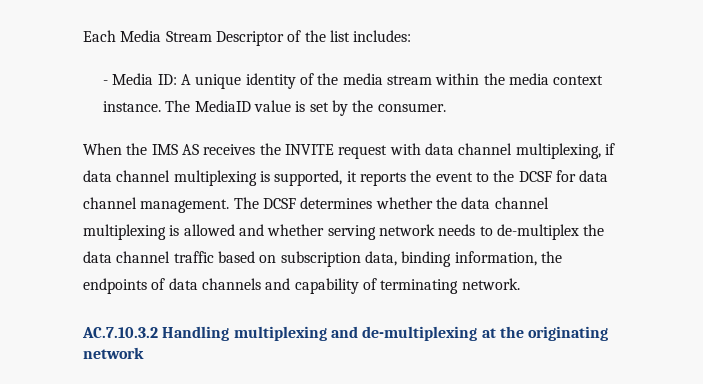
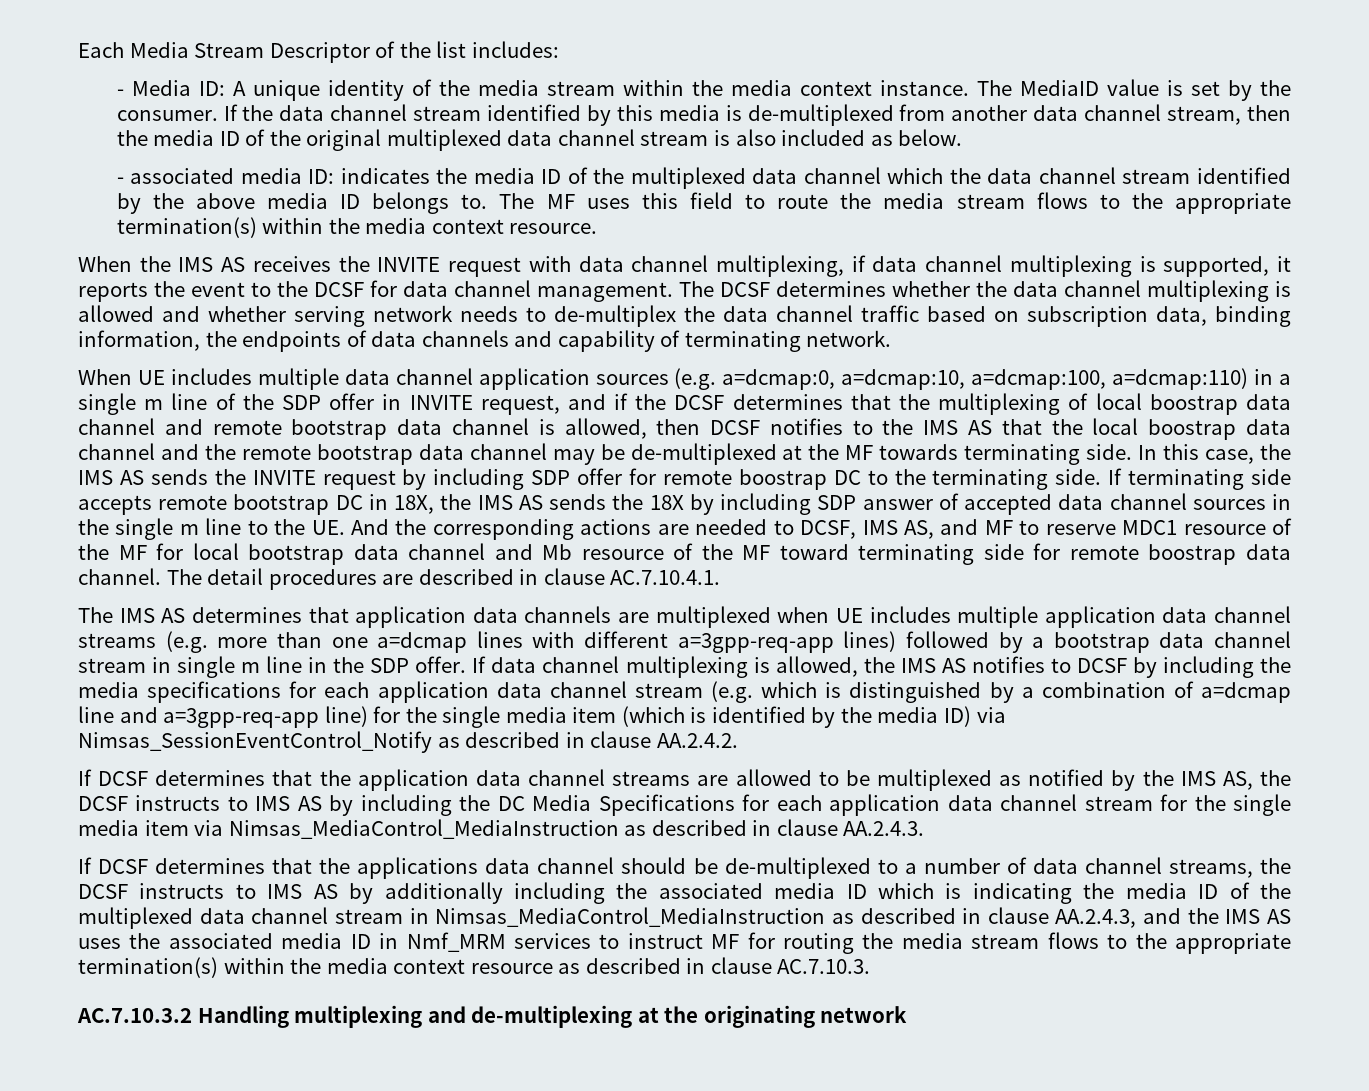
(446, 107) none -> [223,104,1292,126] [116,129,963,151] [116,167,1292,189] [116,192,1291,214] [116,217,598,238] If the data channel stream identified by this media is de-multiplexed from another data channel stream, then the media ID of the original multiplexed data channel stream is also included as below. // - associated media ID: indicates the media ID of the multiplexed data channel which the data channel stream identified by the above media ID belongs to. The MF uses this field to route the media stream flows to the appropriate termination(s) within the media context resource.
(520, 284) none -> [78,368,1291,390] [78,393,1291,415] [78,418,1291,440] [78,443,1292,465] [78,468,1291,490] [78,493,1292,515] [78,518,1293,540] [78,543,1291,565] [78,568,721,590] [78,606,1291,628] [78,631,1291,653] [78,656,1292,678] [78,681,1291,703] [78,706,1006,728] [78,731,738,753] [78,769,1292,791] [78,794,1291,816] [78,819,925,839] [78,857,1291,879] [78,882,1292,904] [78,907,1291,929] [78,932,1292,954] [78,957,871,978] // When UE includes multiple data channel application sources (e.g. a=dcmap:0, a=dcmap:10, a=dcmap:100, a=dcmap:110) in a single m line of the SDP offer in INVITE request, and if the DCSF determines that the multiplexing of local boostrap data channel and remote bootstrap data channel is allowed, then DCSF notifies to the IMS AS that the local boostrap data channel and the remote bootstrap data channel may be de-multiplexed at the MF towards terminating side. In this case, the IMS AS sends the INVITE request by including SDP offer for remote boostrap DC to the terminating side. If terminating side accepts remote bootstrap DC in 18X, the IMS AS sends the 18X by including SDP answer of accepted data channel sources in the single m line to the UE. And the corresponding actions are needed to DCSF, IMS AS, and MF to reserve MDC1 resource of the MF for local bootstrap data channel and Mb resource of the MF toward terminating side for remote boostrap data channel. The detail procedures are described in clause AC.7.10.4.1. // The IMS AS determines that application data channels are multiplexed when UE includes multiple application data channel streams (e.g. more than one a=dcmap lines with different a=3gpp-req-app lines) followed by a bootstrap data channel stream in single m line in the SDP offer. If data channel multiplexing is allowed, the IMS AS notifies to DCSF by including the media specifications for each application data channel stream (e.g. which is distinguished by a combination of a=dcmap line and a=3gpp-req-app line) for the single media item (which is identified by the media ID) via Nimsas_SessionEventControl_Notify as described in clause AA.2.4.2. // If DCSF determines that the application data channel streams are allowed to be multiplexed as notified by the IMS AS, the DCSF instructs to IMS AS by including the DC Media Specifications for each application data channel stream for the single media item via Nimsas_MediaControl_MediaInstruction as described in clause AA.2.4.3. // If DCSF determines that the applications data channel should be de-multiplexed to a number of data channel streams, the DCSF instructs to IMS AS by additionally including the associated media ID which is indicating the media ID of the multiplexed data channel stream in Nimsas_MediaControl_MediaInstruction as described in clause AA.2.4.3, and the IMS AS uses the associated media ID in Nmf_MRM services to instruct MF for routing the media stream flows to the appropriate termination(s) within the media context resource as described in clause AC.7.10.3.

